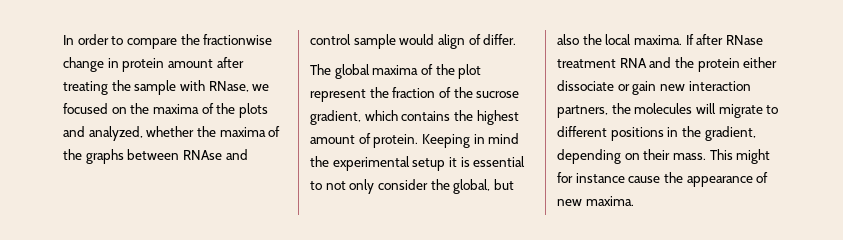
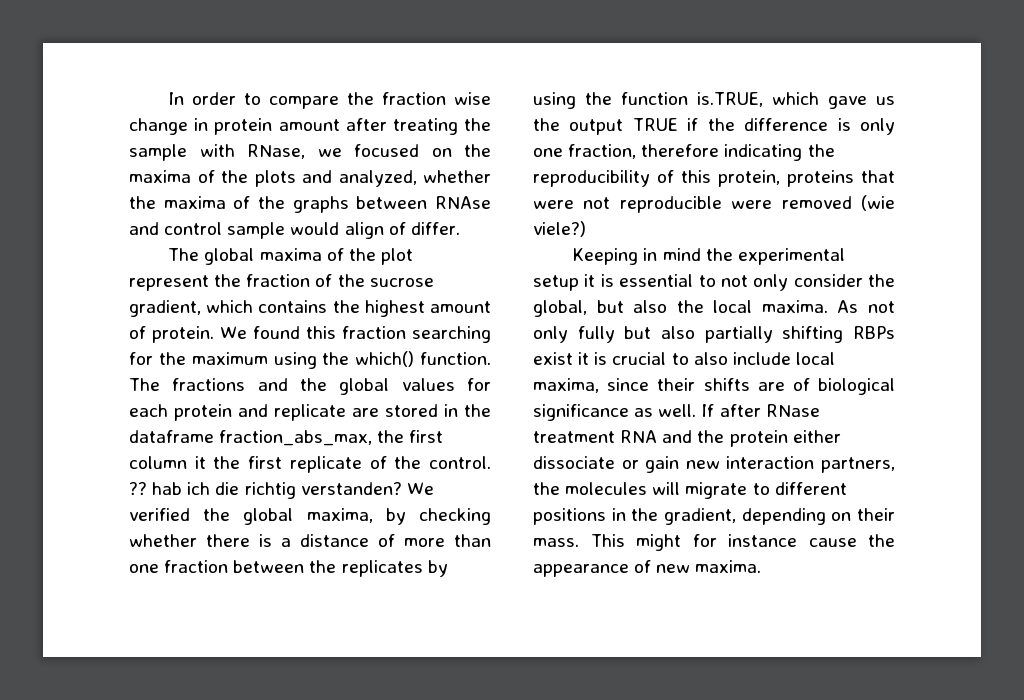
[203,34,273,45] fractionwise -> [382,92,491,105] fraction wise
(419, 141) none -> [220,326,492,343] [129,351,492,369] [129,378,491,395] [129,404,491,421] [129,430,444,446] [129,456,491,473] [129,482,434,499] [129,508,491,525] [129,534,491,547] [129,560,448,577] [533,92,895,109] [533,118,895,135] [533,144,835,161] [533,170,895,187] [533,195,895,213] [533,221,586,237] We found this fraction searching for the maximum using the which() function. The fractions and the global values for each protein and replicate are stored in the dataframe fraction_abs_max, the first column it the first replicate of the control. ?? hab ich die richtig verstanden? We verified the global maxima, by checking whether there is a distance of more than one fraction between the replicates by using the function is.TRUE, which gave us the output TRUE if the difference is only one fraction, therefore indicating the reproducibility of this protein, proteins that were not reproducible were removed (wie viele?) //
(682, 40) none -> [837,300,895,313] [533,326,895,343] [533,352,835,365] [533,378,895,395] [533,404,697,421] As not only fully but also partially shifting RBPs exist it is crucial to also include local maxima, since their shifts are of biological significance as well.

